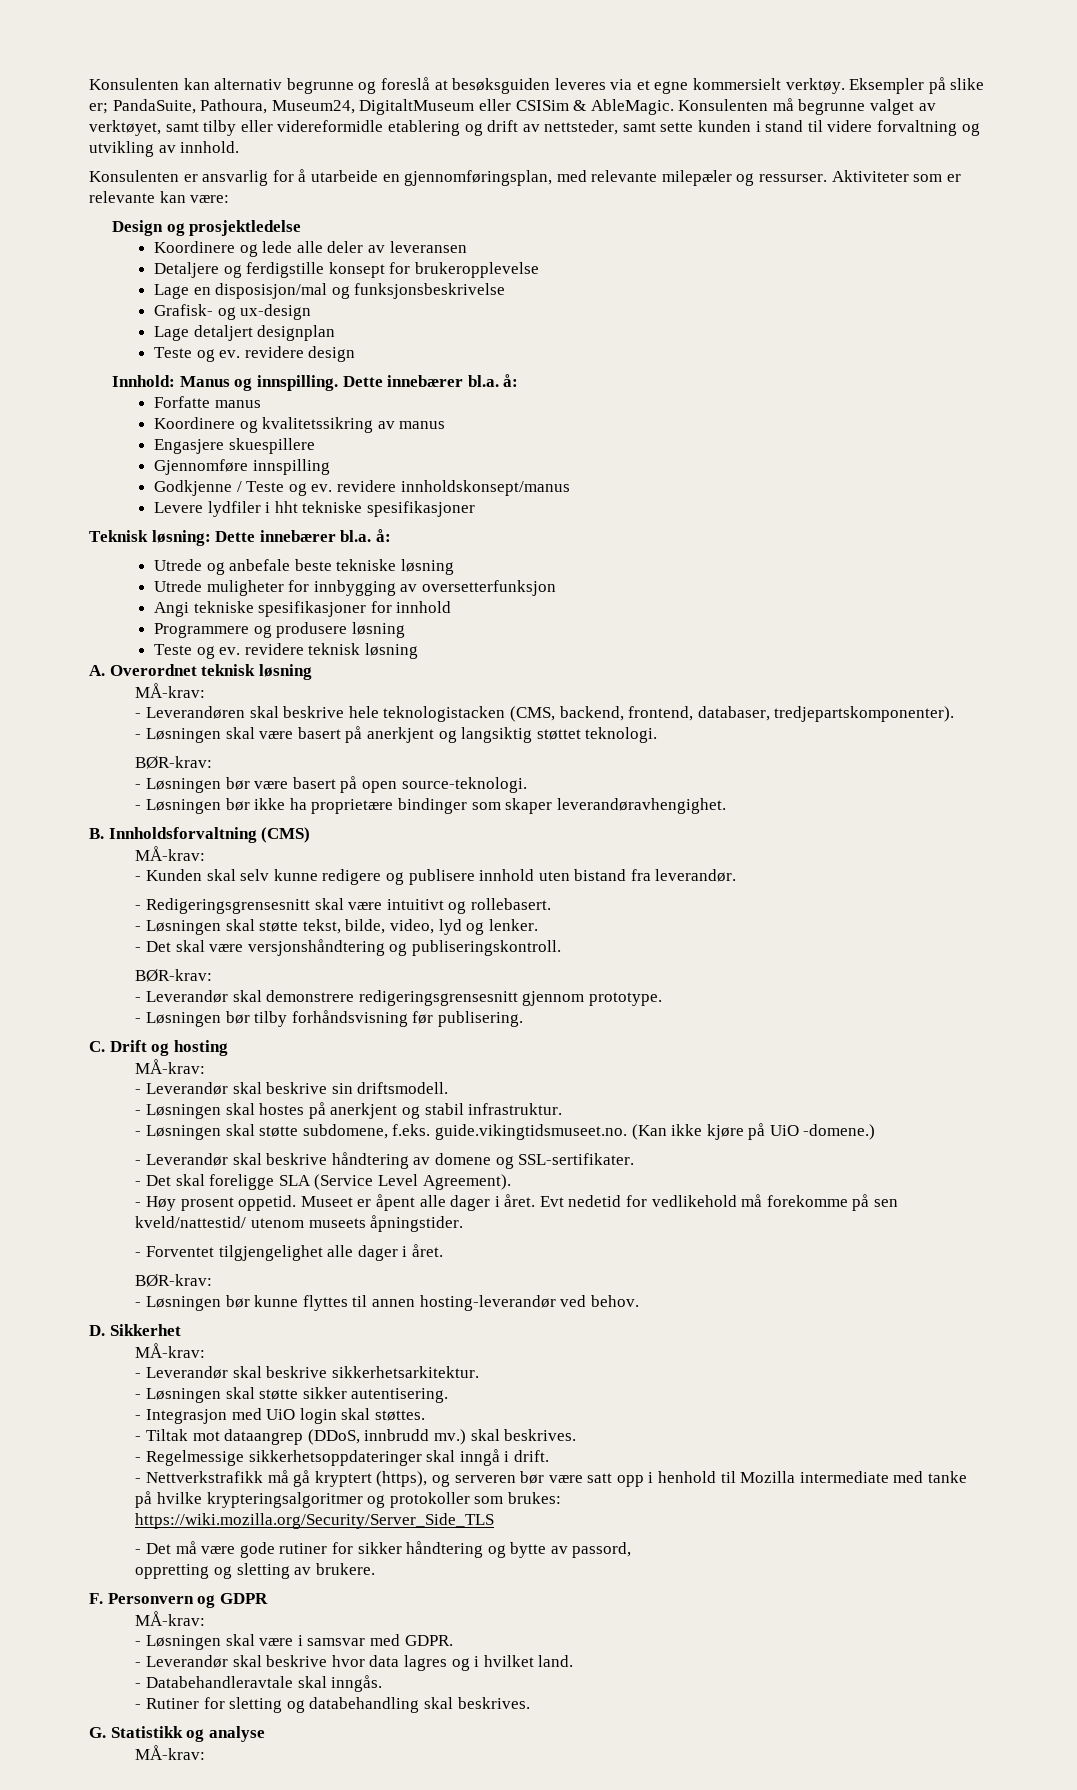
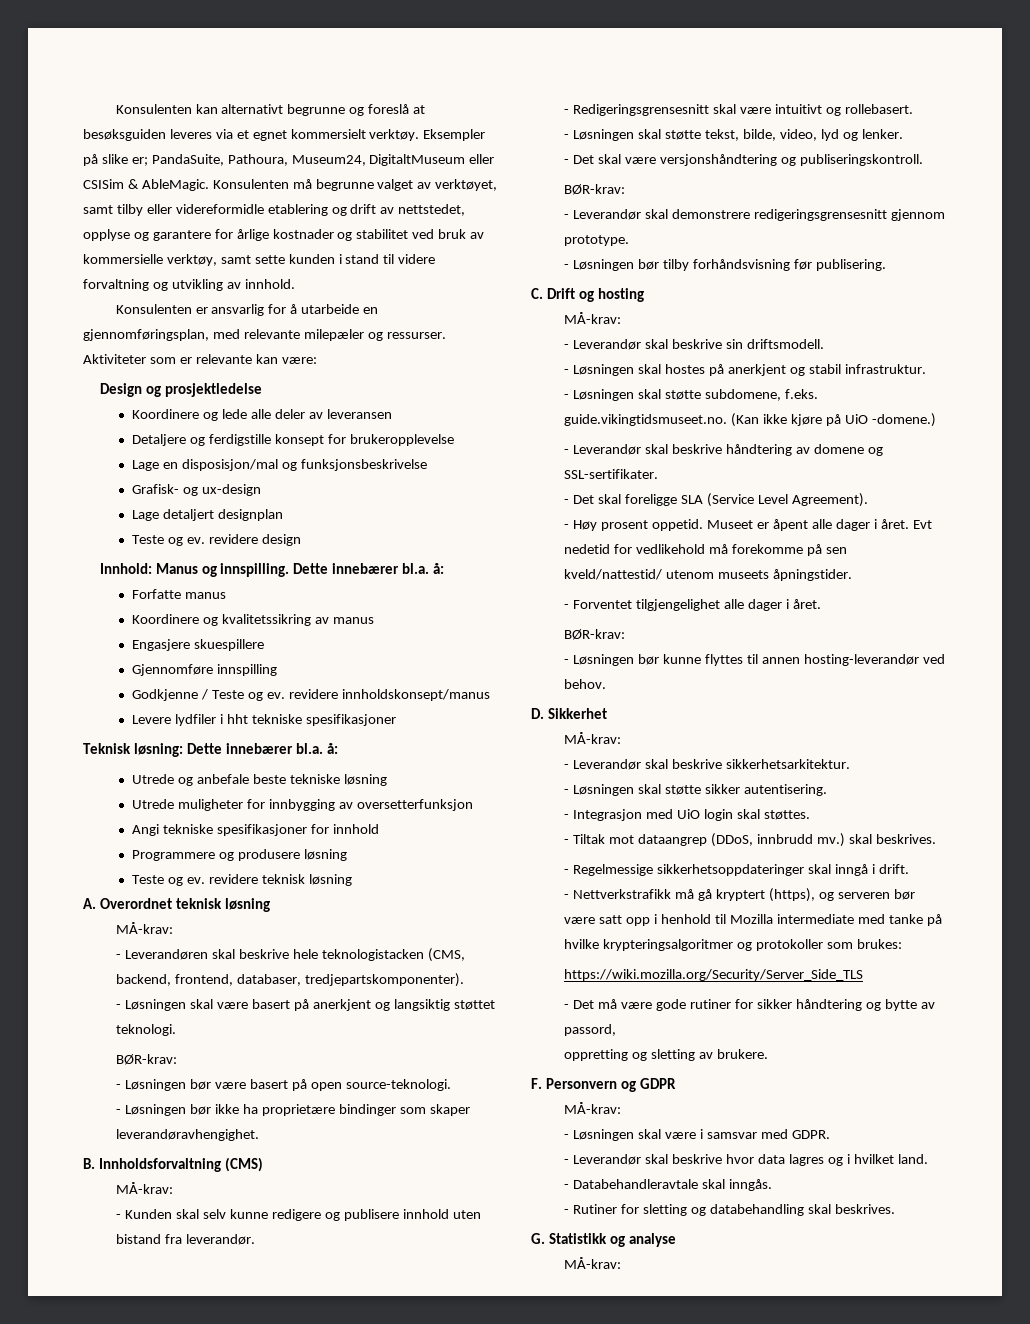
[214,78,283,90] alternativ -> [221,104,284,114] alternativt
[654,81,689,94] egne -> [252,130,287,141] egnet
[544,120,619,135] nettsteder, -> [398,204,466,216] [83,229,485,241] [83,254,217,266] nettstedet, opplyse og garantere for årlige kostnader og stabilitet ved bruk av kommersielle verktøy,

